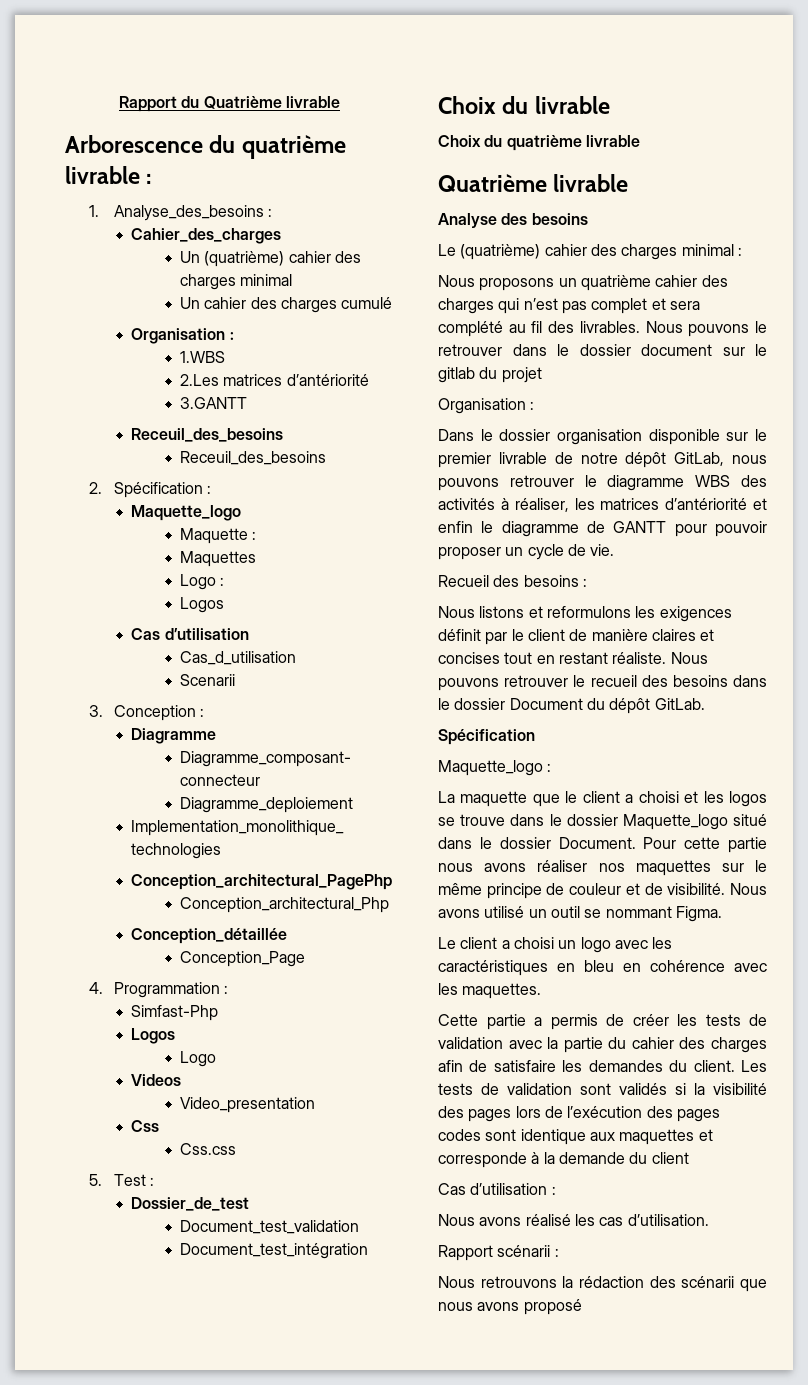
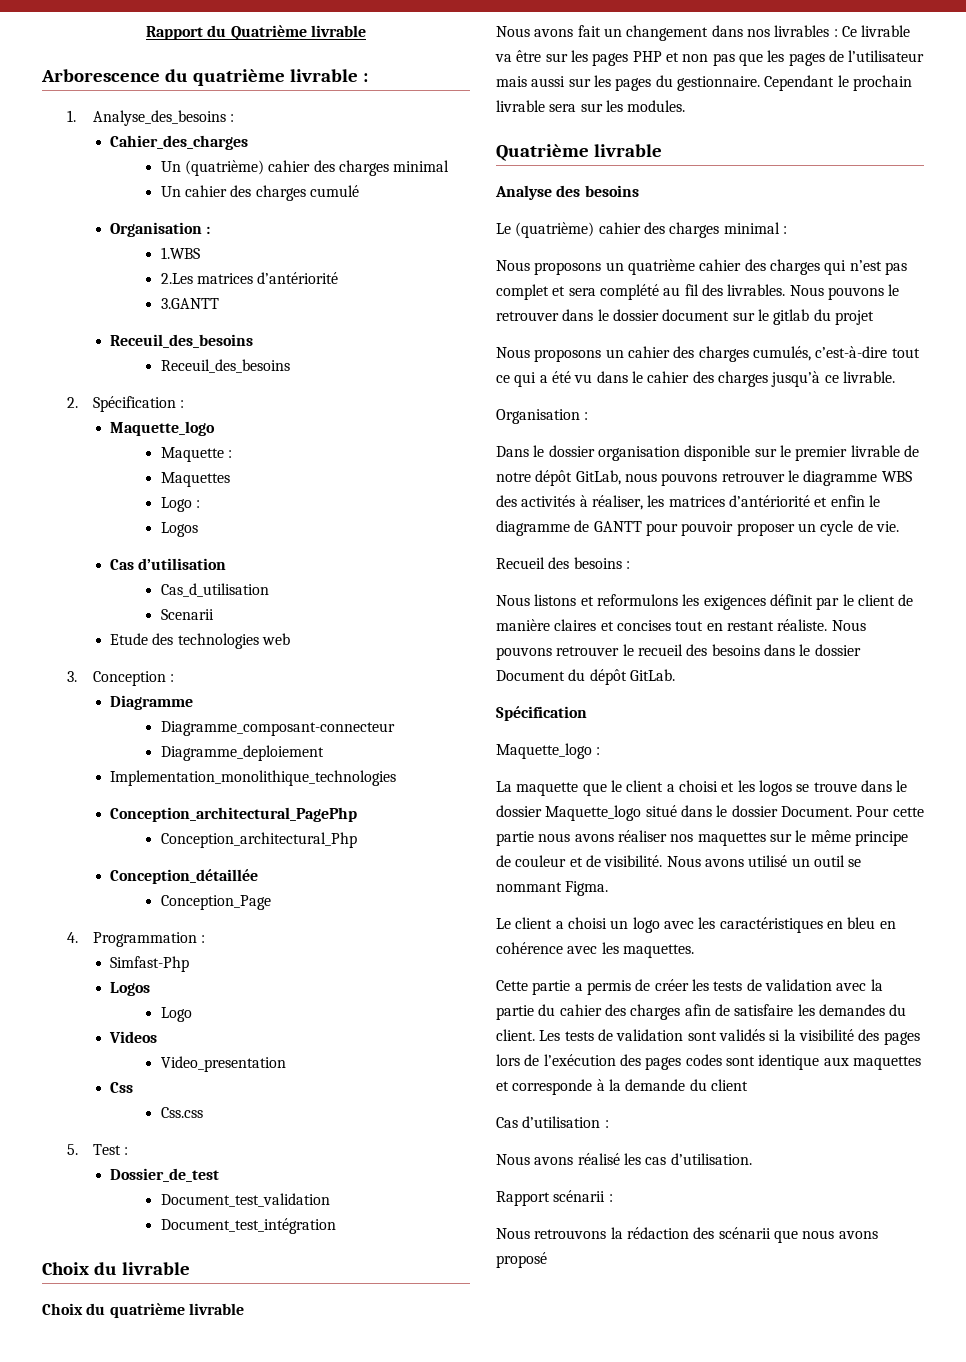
(236, 680) none -> [110,633,291,649] // Etude des technologies web
(640, 141) none -> [496,25,911,41] [495,50,925,66] [496,75,912,91] [496,100,686,112] // Nous avons fait un changement dans nos livrables : Ce livrable va être sur les pages PHP et non pas que les pages de l’utilisateur mais aussi sur les pages du gestionnaire. Cependant le prochain livrable sera sur les modules.
(542, 375) none -> [496,346,920,362] [496,371,895,387] // Nous proposons un cahier des charges cumulés, c’est-à-dire tout ce qui a été vu dans le cahier des charges jusqu’à ce livrable.

